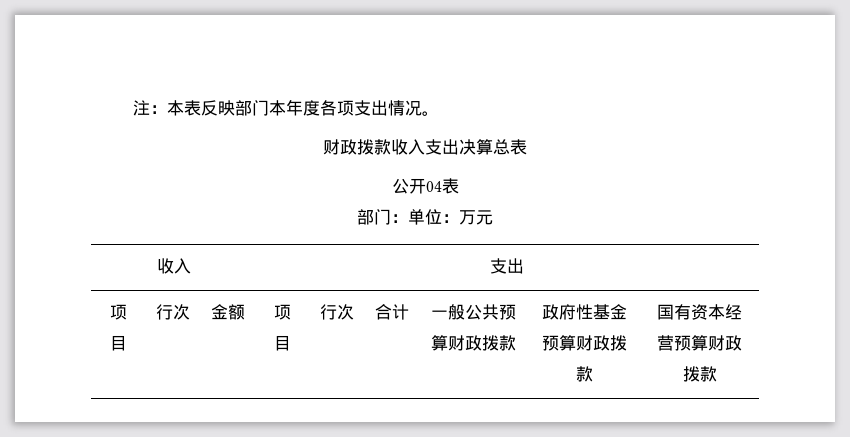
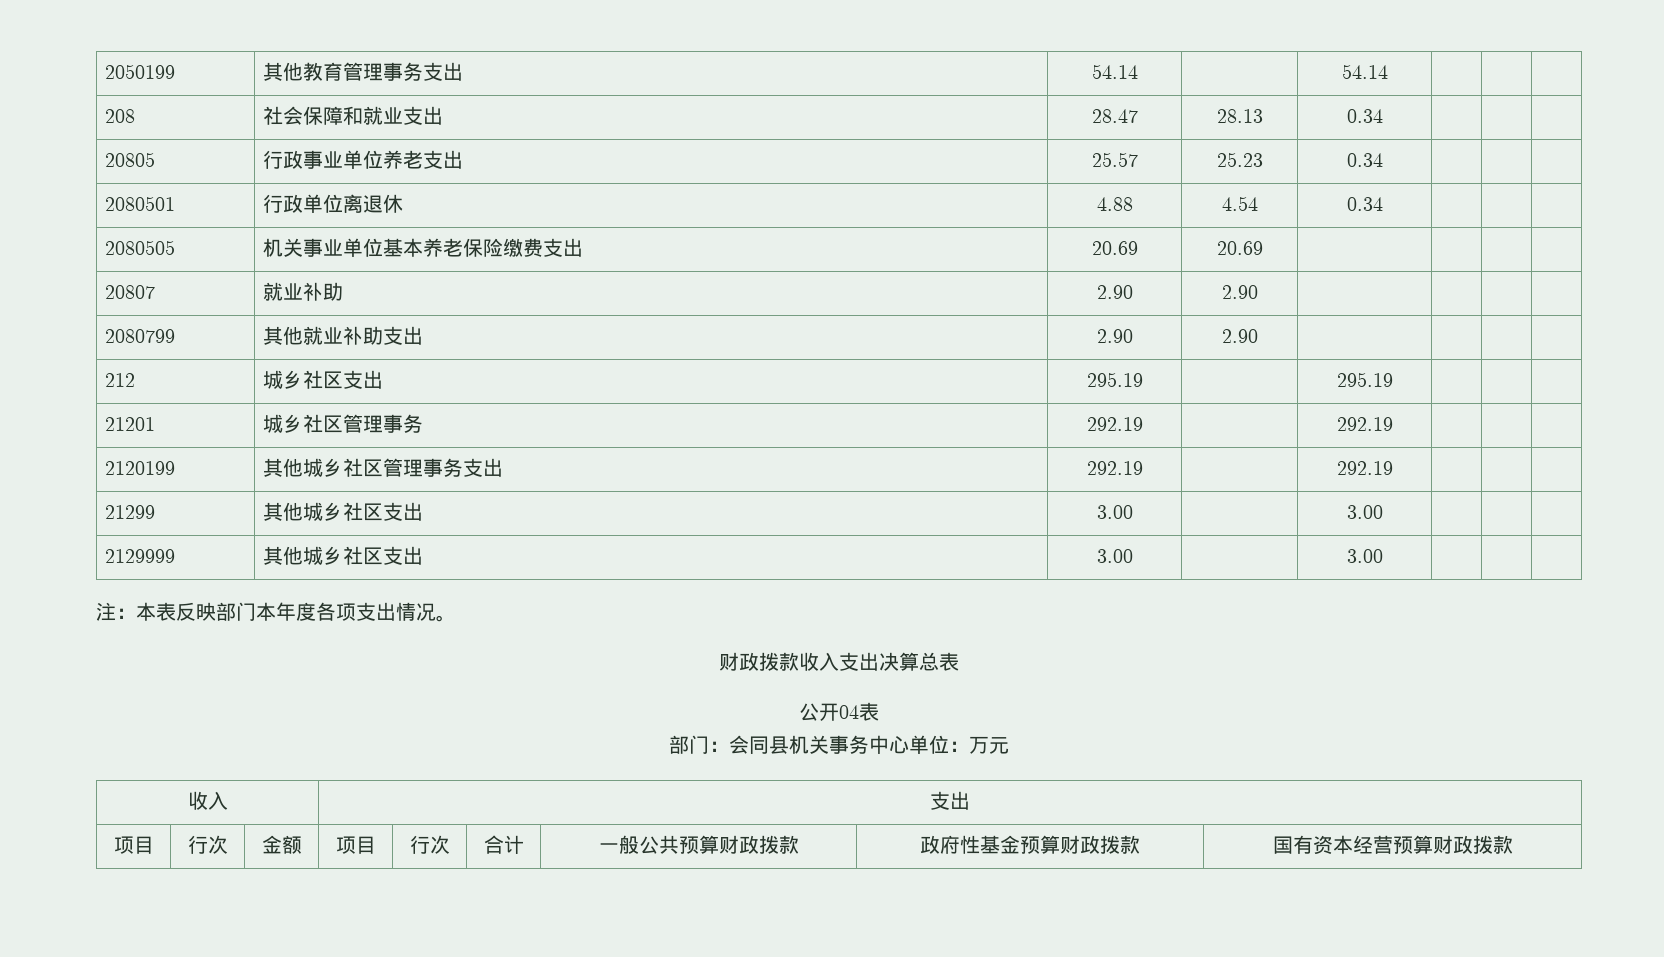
(133, 108) none -> [104,64,175,79] [262,62,463,81] [1091,64,1138,79] [1341,64,1388,79] [104,109,135,123] [262,106,443,125] [1091,109,1138,123] [1216,109,1263,123] [1346,109,1383,123] [104,152,155,167] [262,150,463,169] [1091,152,1138,167] [1216,152,1263,167] [1346,153,1383,167] [104,196,175,211] [262,194,403,213] [1096,197,1133,211] [1221,196,1258,211] [1346,197,1383,211] [104,240,175,255] [262,238,583,257] [1091,241,1138,255] [1216,241,1263,255] [104,285,155,299] [262,282,343,301] [1096,285,1133,299] [1221,285,1258,299] [104,329,175,343] [262,326,423,345] [1096,329,1133,343] [1221,329,1258,343] [104,373,135,387] [262,370,383,389] [1086,372,1143,387] [1336,372,1393,387] [104,417,155,431] [262,414,423,433] [1086,417,1143,431] [1336,417,1393,431] [104,461,175,475] [262,458,503,477] [1086,461,1143,475] [1336,461,1393,475] [104,505,155,519] [262,502,423,521] [1096,505,1133,519] [1346,505,1383,519] [104,549,175,563] [262,546,423,565] [1096,549,1133,563] [1346,549,1383,563] 2050199 | 其他教育管理事务支出 | 54.14 | | 54.14 | | | // 208 | 社会保障和就业支出 | 28.47 | 28.13 | 0.34 | | | // 20805 | 行政事业单位养老支出 | 25.57 | 25.23 | 0.34 | | | // 2080501 | 行政单位离退休 | 4.88 | 4.54 | 0.34 | | | // 2080505 | 机关事业单位基本养老保险缴费支出 | 20.69 | 20.69 | | | | // 20807 | 就业补助 | 2.90 | 2.90 | | | | // 2080799 | 其他就业补助支出 | 2.90 | 2.90 | | | | // 212 | 城乡社区支出 | 295.19 | | 295.19 | | | // 21201 | 城乡社区管理事务 | 292.19 | | 292.19 | | | // 2120199 | 其他城乡社区管理事务支出 | 292.19 | | 292.19 | | | // 21299 | 其他城乡社区支出 | 3.00 | | 3.00 | | | // 2129999 | 其他城乡社区支出 | 3.00 | | 3.00 | | | //
(408, 218) none -> [729,735,909,754] 会同县机关事务中心

